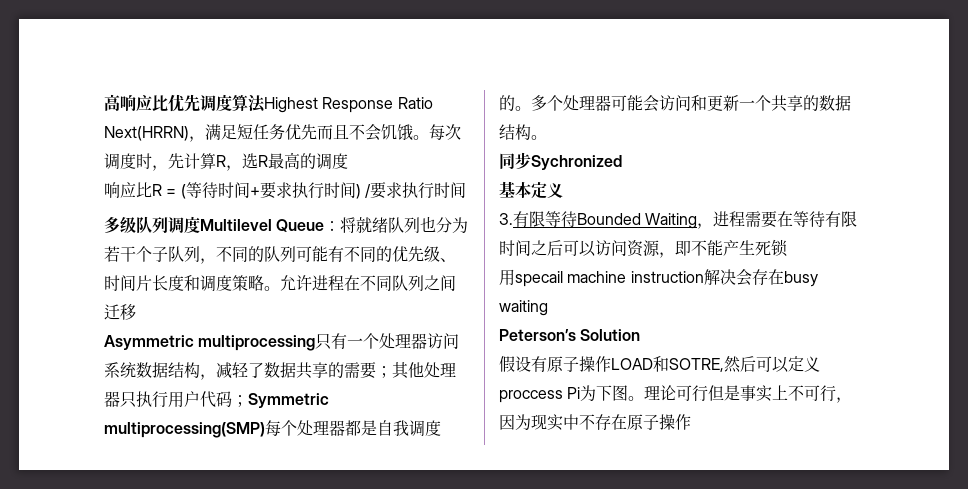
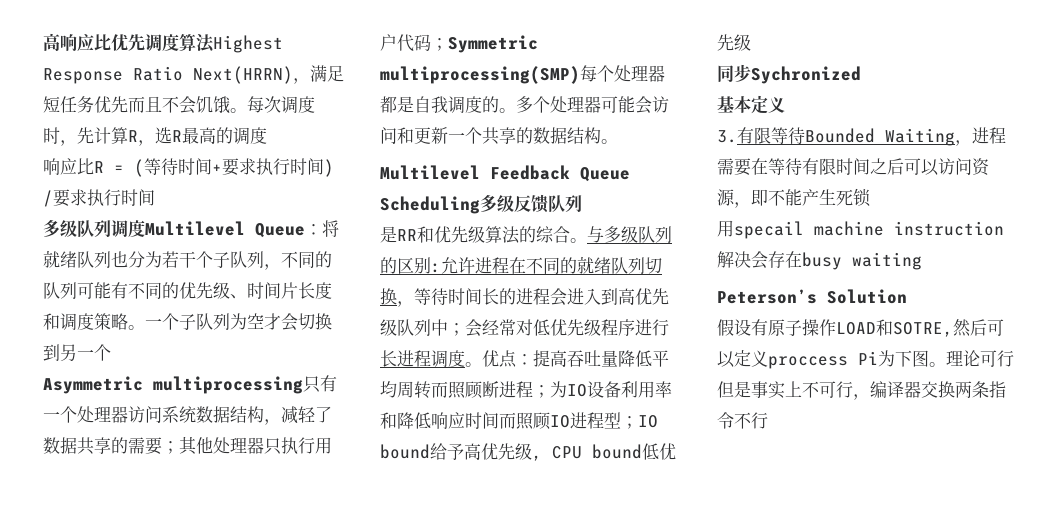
[280,275,456,291] [104,304,136,320] 允许进程在不同队列之间迁移 -> [145,313,332,331] [43,344,111,361] 一个子队列为空才会切换到另一个
(547, 137) none -> [380,165,630,182] [380,194,582,214] [380,226,672,244] [380,256,662,274] [380,288,669,307] [380,319,669,337] [380,350,669,368] [380,381,672,399] [380,412,658,430] [380,443,676,461] [717,34,751,51] // Multilevel Feedback Queue Scheduling多级反馈队列 // 是RR和优先级算法的综合。与多级队列的区别:允许进程在不同的就绪队列切换，等待时间长的进程会进入到高优先级队列中；会经常对低优先级程序进行长进程调度。优点：提高吞吐量降低平均周转而照顾断进程；为IO设备利用率和降低响应时间而照顾IO进程型；IO bound给予高优先级, CPU bound低优先级
[499,414,691,431] 因为现实中不存在原子操作 -> [870,381,1006,398] [717,412,768,429] 编译器交换两条指令不行

